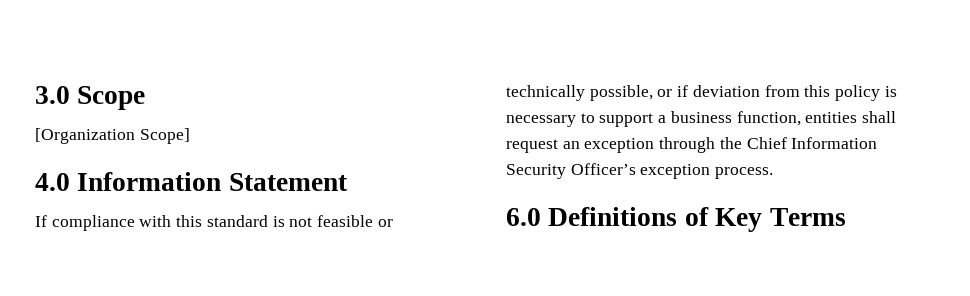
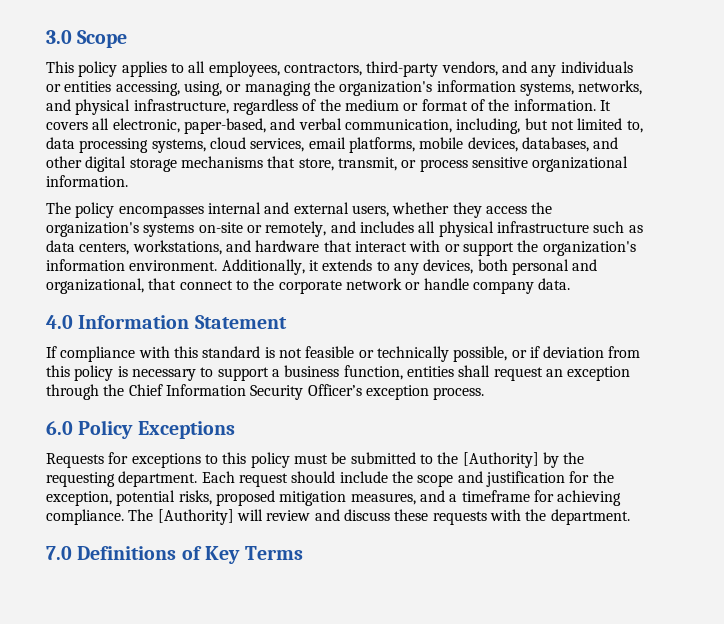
[35,128,190,144] [Organization Scope] -> [46,61,633,77] [46,80,643,96] [46,99,611,115] [46,118,643,134] [46,137,619,153] [46,156,629,172] [46,175,128,187] [46,202,553,218] [46,221,643,237] [46,240,636,256] [46,259,598,275] [46,278,571,294] This policy applies to all employees, contractors, third-party vendors, and any individuals or entities accessing, using, or managing the organization's information systems, networks, and physical infrastructure, regardless of the medium or format of the information. It covers all electronic, paper-based, and verbal communication, including, but not limited to, data processing systems, cloud services, email platforms, mobile devices, databases, and other digital storage mechanisms that store, transmit, or process sensitive organizational information. // The policy encompasses internal and external users, whether they access the organization's systems on-site or remotely, and includes all physical infrastructure such as data centers, workstations, and hardware that interact with or support the organization's information environment. Additionally, it extends to any devices, both personal and organizational, that connect to the corporate network or handle company data.
(541, 217) none -> [78,420,235,439] [46,452,585,468] [46,471,614,487] [46,490,622,506] [46,509,630,525] [46,546,72,560] Policy Exceptions // Requests for exceptions to this policy must be submitted to the [Authority] by the requesting department. Each request should include the scope and justification for the exception, potential risks, proposed mitigation measures, and a timeframe for achieving compliance. The [Authority] will review and discuss these requests with the department. // 7.0

